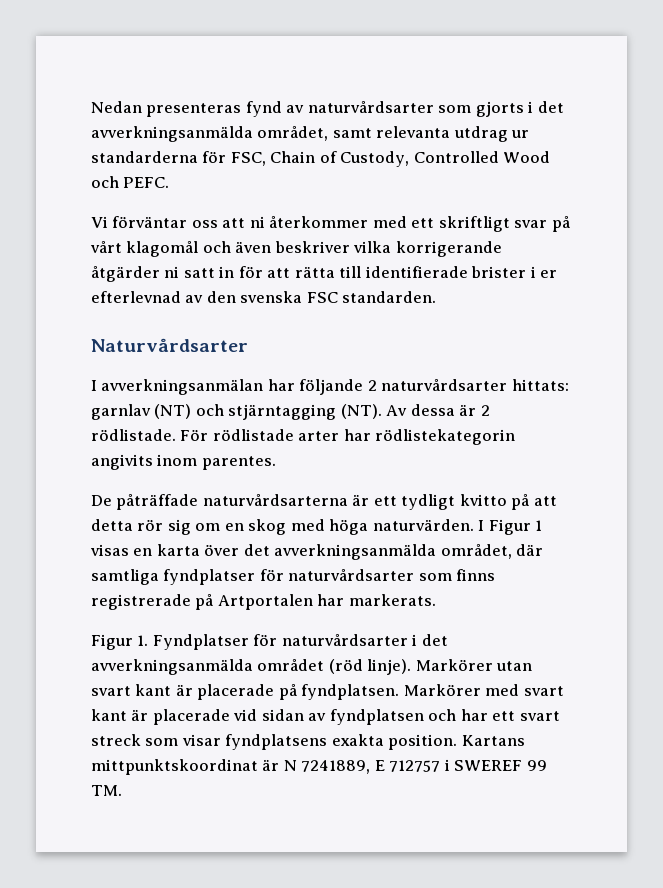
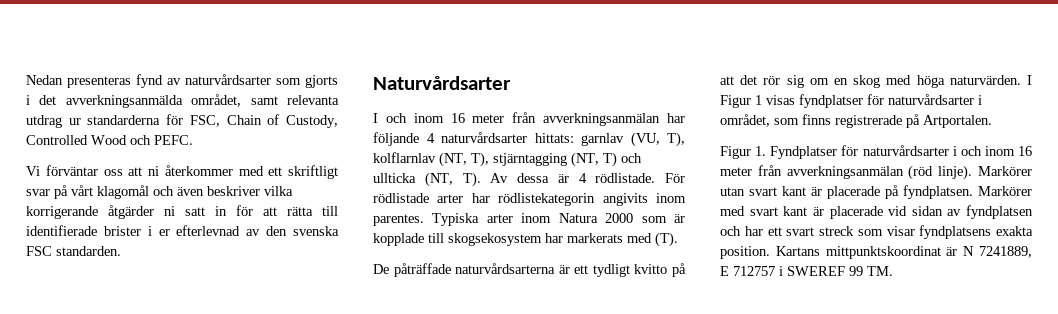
(97, 385) none -> [385,112,537,123] och inom 16 meter från
[367,380,377,391] 2 -> [426,133,435,143] 4
[154,404,382,420] (NT) och stjärntagging (NT). -> [630,132,685,147] [373,152,642,167] [373,172,481,187] (VU, T), kolflarnlav (NT, T), stjärntagging (NT, T) och ullticka (NT, T).
[480,405,490,416] 2 -> [578,173,587,183] 4
(276, 463) none -> [432,213,685,226] [373,232,678,247] Typiska arter inom Natura 2000 som är kopplade till skogsekosystem har markerats med (T).
[91,519,133,531] detta -> [740,75,758,85] det
[133,544,544,560] [91,569,159,585] en karta över det avverkningsanmälda området, där samtliga -> (795, 100) none
(415, 575) none -> [978,95,982,105] [720,114,770,127] i området,
[217,594,436,610] Artportalen har markerats. -> [923,115,992,128] Artportalen.
[421,634,448,646] [91,659,325,675] det avverkningsanmälda området -> [960,146,1032,156] [720,165,904,179] och inom 16 meter från avverkningsanmälan

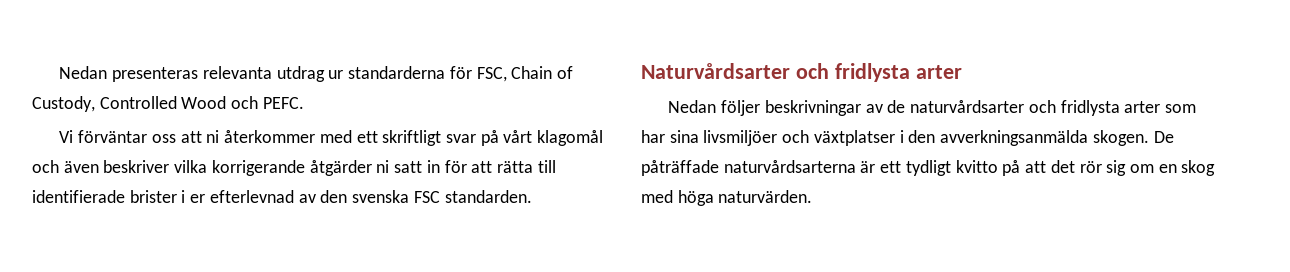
[136,74,338,88] [26,94,278,108] fynd av naturvårdsarter som gjorts i det avverkningsanmälda området, samt -> (199, 74) none
[373,112,685,126] [373,132,685,147] [373,152,642,167] [373,172,685,187] [373,193,686,206] [373,213,685,226] [373,232,678,247] // I och inom 16 meter från avverkningsanmälan har följande 4 naturvårdsarter hittats: garnlav (VU, T), kolflarnlav (NT, T), stjärntagging (NT, T) och ullticka (NT, T). Av dessa är 4 rödlistade. För rödlistade arter har rödlistekategorin angivits inom parentes. Typiska arter inom Natura 2000 som är kopplade till skogsekosystem har markerats med (T). // -> [795,63,962,82] [668,100,1197,116] [641,130,1149,146] och fridlysta arter // Nedan följer beskrivningar av de naturvårdsarter och fridlysta arter som har sina livsmiljöer och växtplatser i den avverkningsanmälda skogen.
[1027,75,1032,85] [720,94,982,108] [720,114,992,128] [720,145,1032,159] [720,165,1032,180] [720,185,1032,199] [720,205,1033,219] [720,225,1033,239] [720,246,1032,259] [720,266,893,276] I Figur 1 visas fyndplatser för naturvårdsarter i området, som finns registrerade på Artportalen. // Figur 1. Fyndplatser för naturvårdsarter i och inom 16 meter från avverkningsanmälan (röd linje). Markörer utan svart kant är placerade på fyndplatsen. Markörer med svart kant är placerade vid sidan av fyndplatsen och har ett svart streck som visar fyndplatsens exakta position. Kartans mittpunktskoordinat är N 7241889, E 712757 i SWEREF 99 TM. -> (813, 196) none

